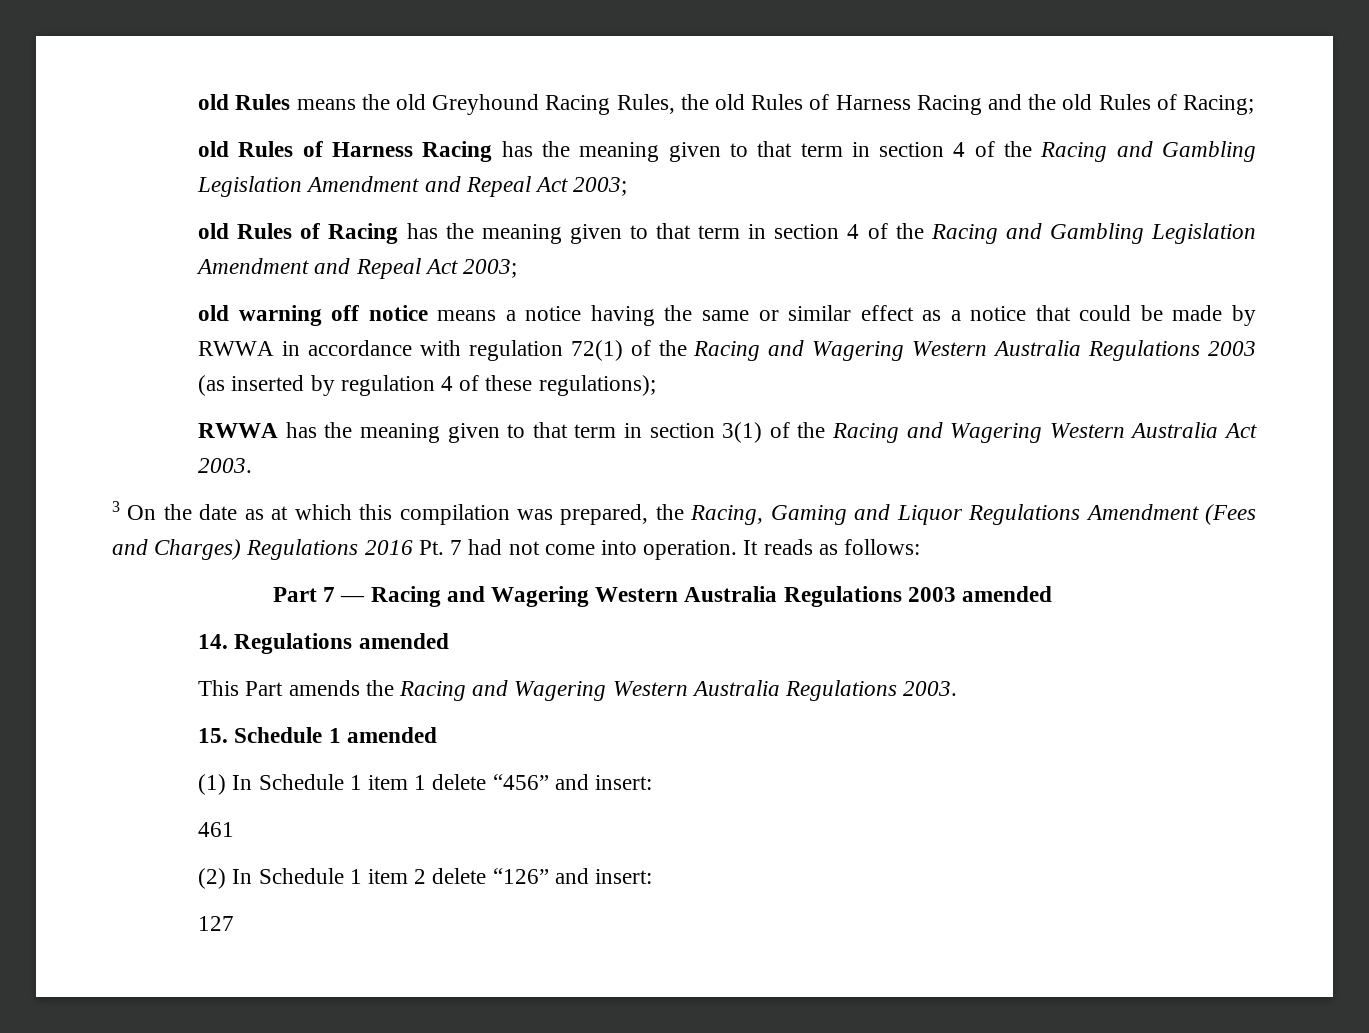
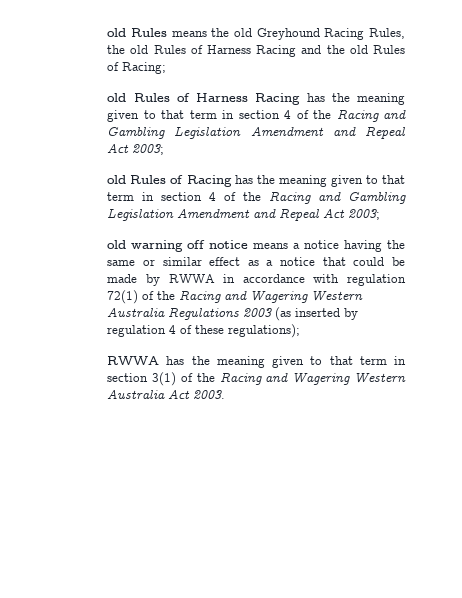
[112,501,1257,525] [112,539,920,560] [272,586,1053,607] [198,633,449,654] [198,680,958,701] [198,727,437,743] [198,774,653,795] [198,822,235,837] [198,868,653,889] [198,916,235,931] // 3 On the date as at which this compilation was prepared, the Racing, Gaming and Liquor Regulations Amendment (Fees and Charges) Regulations 2016 Pt. 7 had not come into operation. It reads as follows: // Part 7 — Racing and Wagering Western Australia Regulations 2003 amended // 14. Regulations amended // This Part amends the Racing and Wagering Western Australia Regulations 2003. // 15. Schedule 1 amended // (1) In Schedule 1 item 1 delete “456” and insert: // 461 // (2) In Schedule 1 item 2 delete “126” and insert: // 127 -> (226, 394) none

